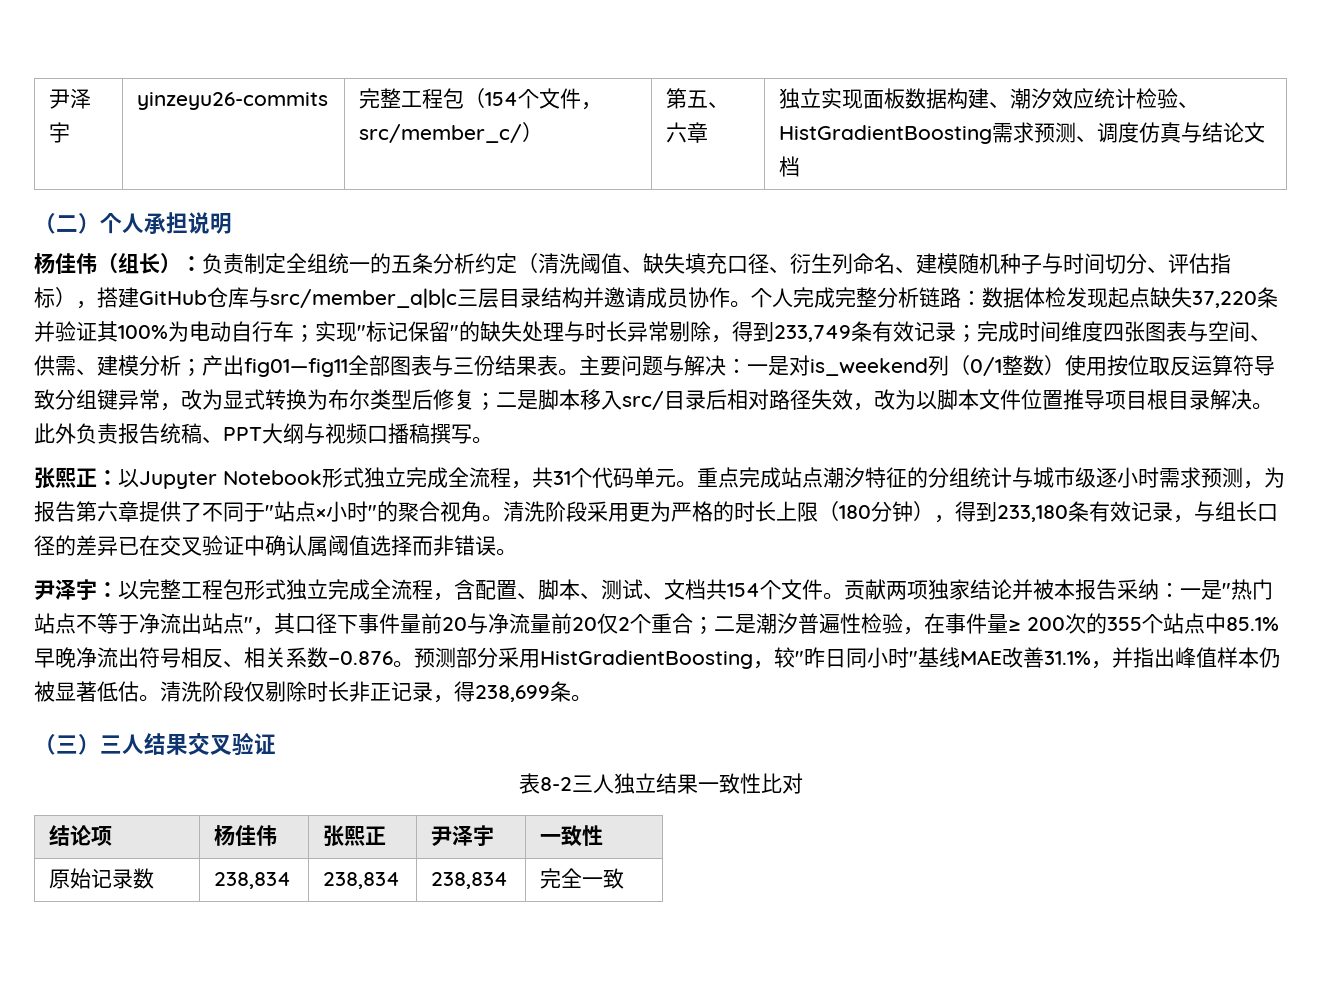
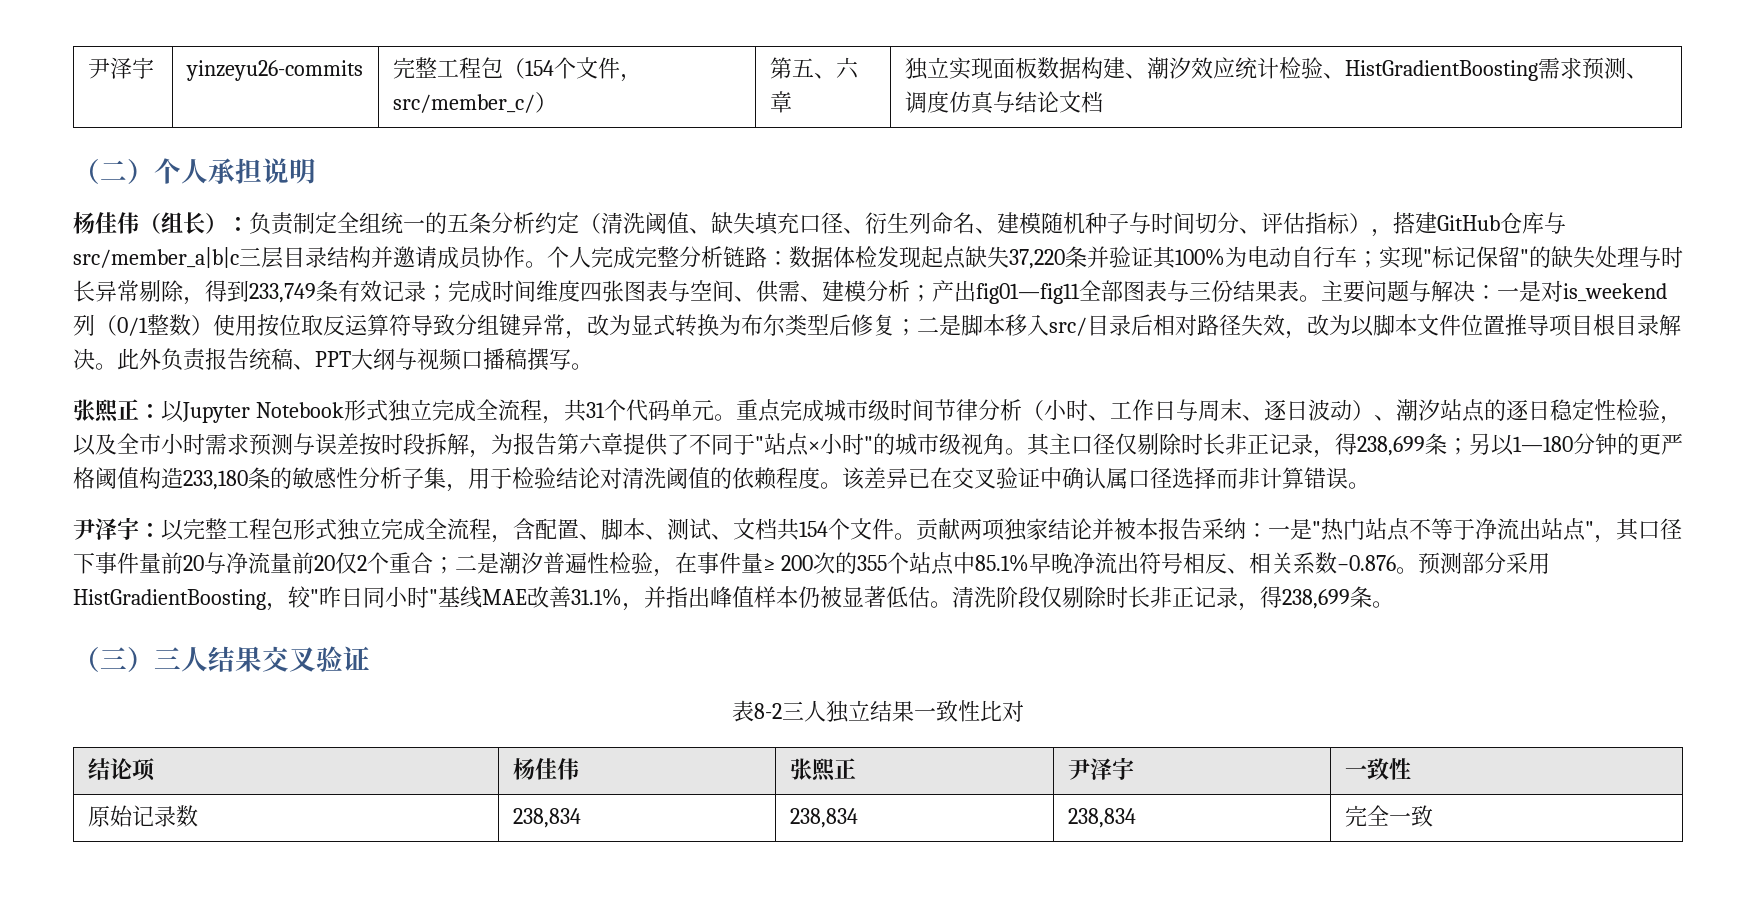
[781,467,1243,488] 站点潮汐特征的分组统计与城市级逐小时需求预测 -> [823,399,1682,424] [73,433,469,456] 城市级时间节律分析（小时、工作日与周末、逐日波动）、潮汐站点的逐日稳定性检验，以及全市小时需求预测与误差按时段拆解
[398,501,1278,523] [34,535,76,556] 聚合视角。清洗阶段采用更为严格的时长上限（180分钟），得到233,180条有效记录，与组长口径的 -> [895,433,1683,458] [73,467,865,492] 城市级视角。其主口径仅剔除时长非正记录，得238,699条；另以1—180分钟的更严格阈值构造233,180条的敏感性分析子集，用于检验结论对清洗阈值的依赖程度。该
[328,535,370,556] 阈值 -> [1128,467,1172,489] 口径
(454, 545) none -> [1260,467,1304,489] 计算

